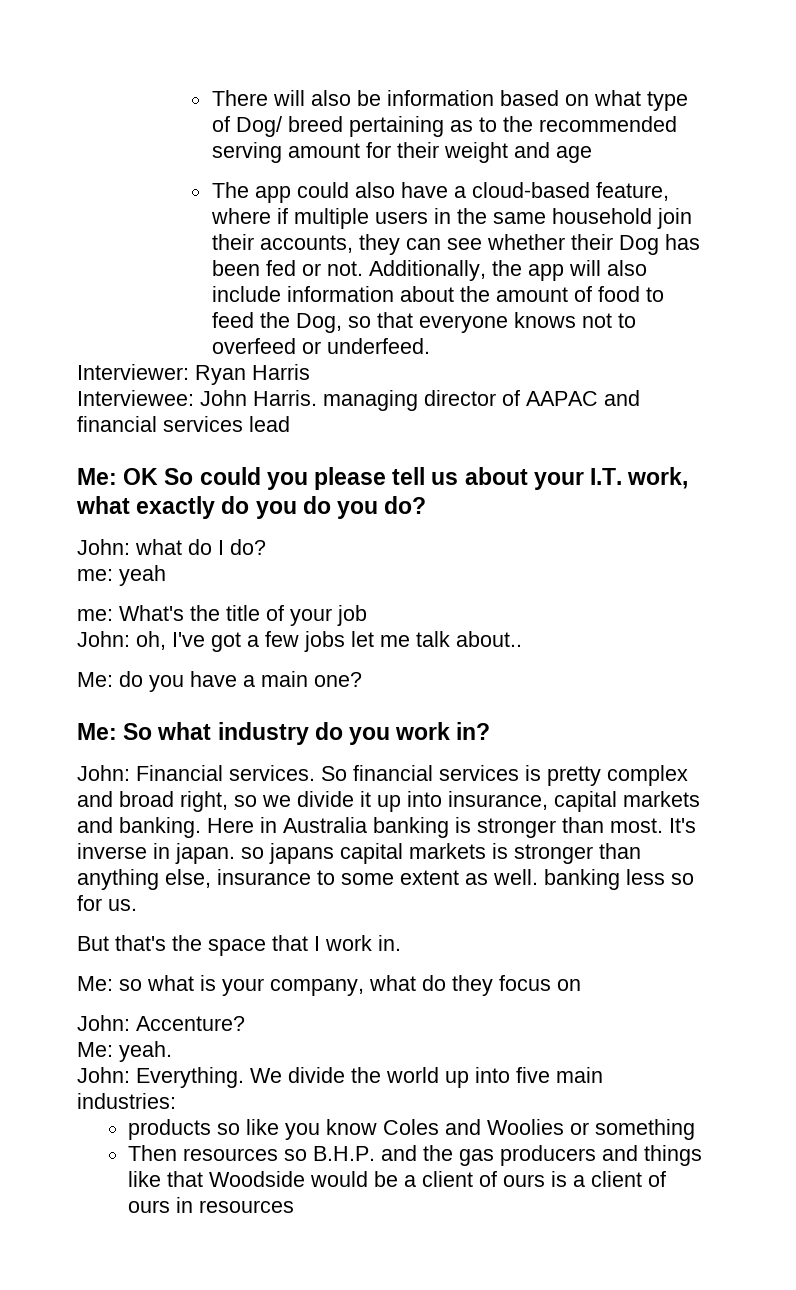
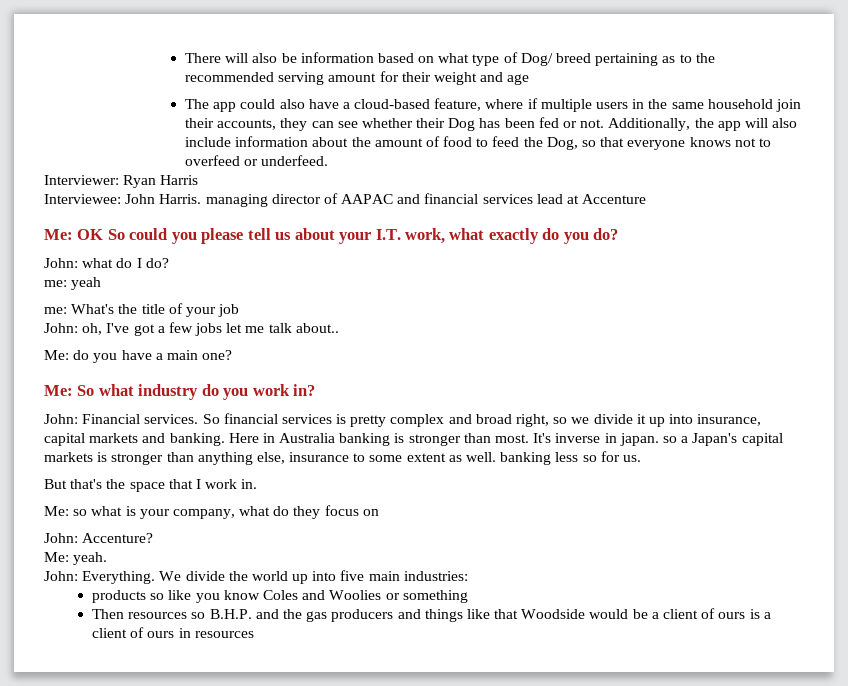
(290, 424) none -> [567,194,647,204] at Accenture
[302,496,379,519] do you -> (589, 238) none
[269,843,334,864] japans -> [681,433,738,446] a Japan's

